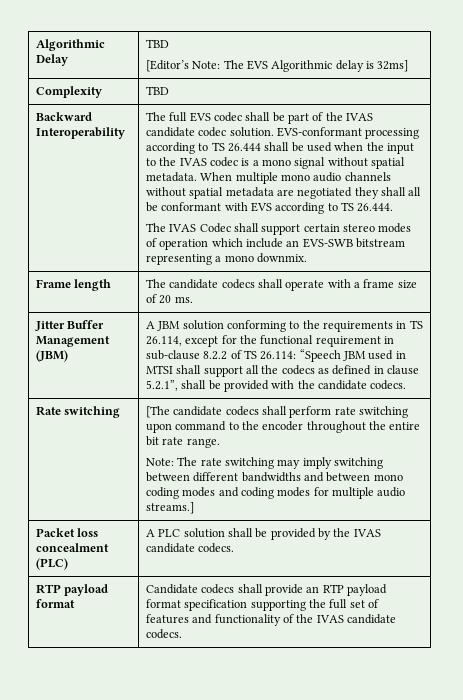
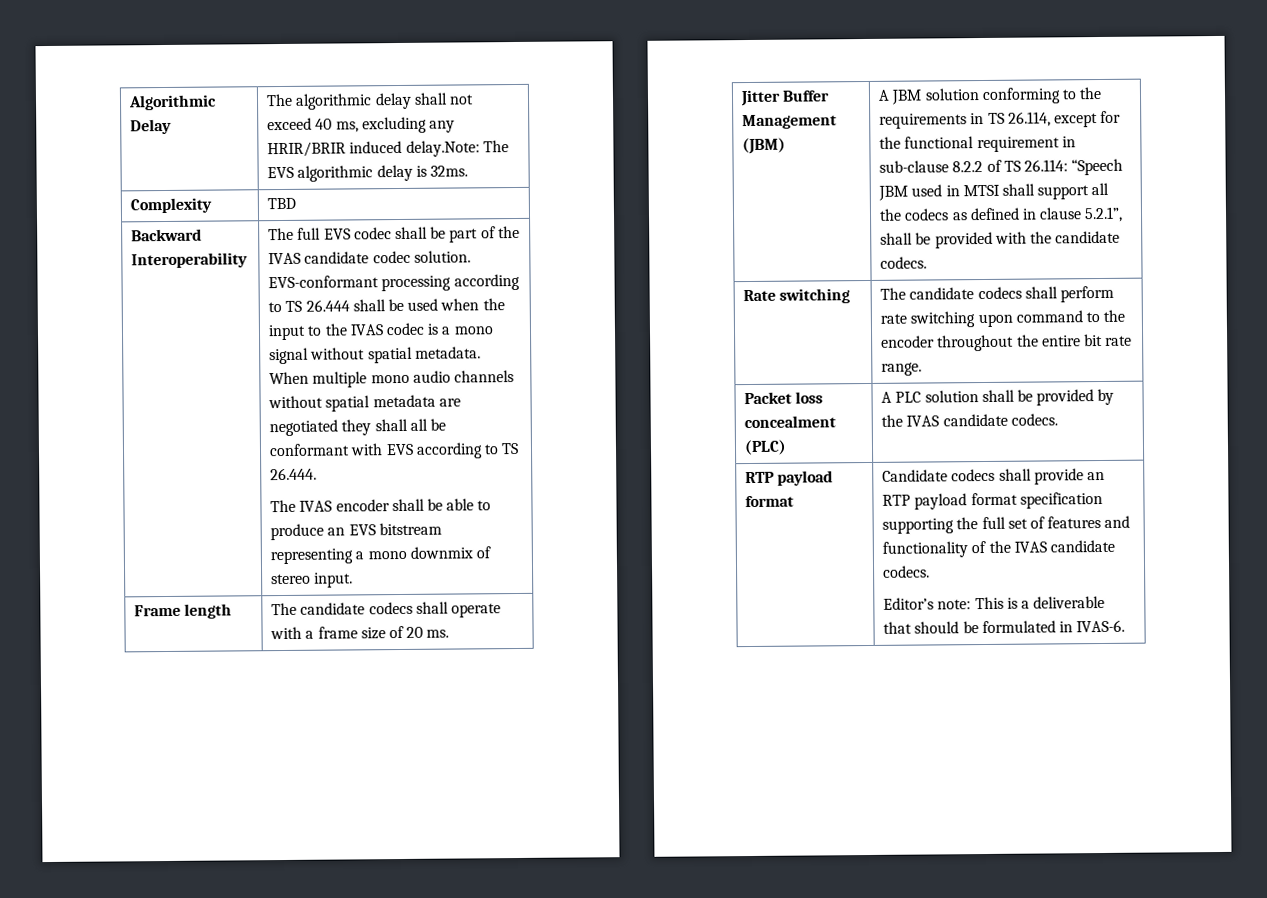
[145,39,169,48] [145,60,221,72] TBD // [Editor’s Note: -> [266,92,474,110] [267,116,455,134] [267,140,480,158] The algorithmic delay shall not exceed 40 ms, excluding any HRIR/BRIR induced delay.Note:
[271,60,333,72] Algorithmic -> [297,165,374,182] algorithmic
[377,60,409,72] 32ms] -> [429,165,468,177] 32ms.
[199,223,412,235] [145,238,406,250] [145,253,307,265] Codec shall support certain stereo modes of operation which include an EVS-SWB bitstream representing a mono downmix. -> [335,498,492,512] [270,522,442,541] [270,546,491,565] [271,572,354,588] encoder shall be able to produce an EVS bitstream representing a mono downmix of stereo input.
[145,406,170,418] [The -> [880,287,907,300] The
[145,457,384,469] [145,472,403,482] [145,487,406,499] [145,502,194,514] // Note: The rate switching may imply switching between different bandwidths and between mono coding modes and coding modes for multiple audio streams.] -> (923, 369) none
(182, 634) none -> [883,595,1106,610] [883,619,1126,634] // Editor’s note: This is a deliverable that should be formulated in IVAS-6.

